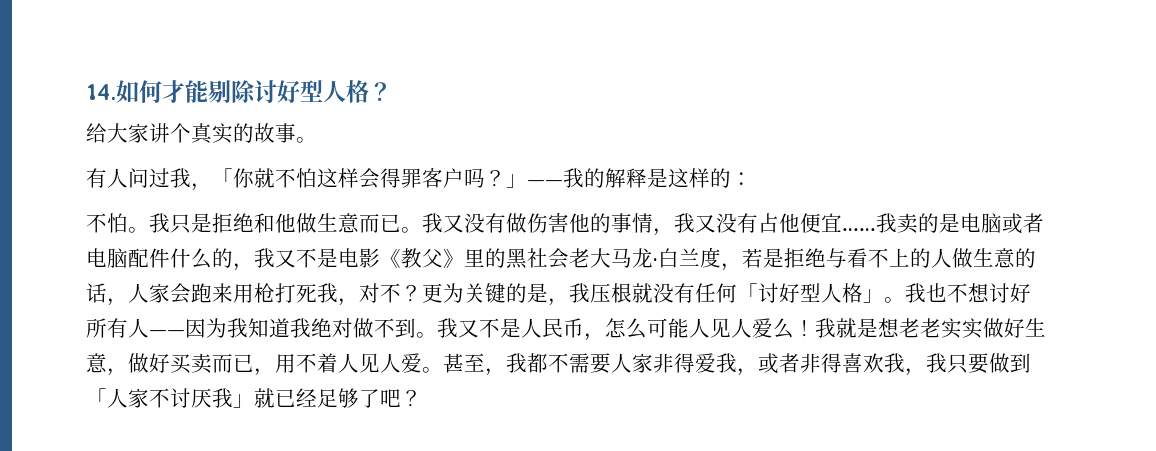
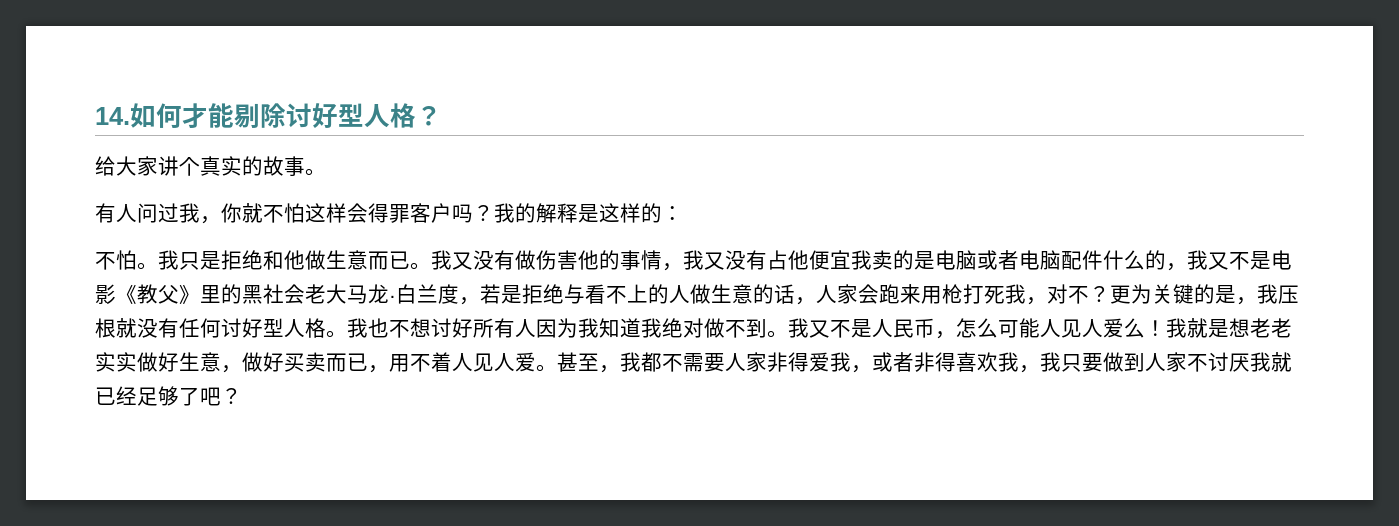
[212,168,233,186] 「 -> (221, 220) none
[506,174,563,188] 」—— -> (494, 213) none
[842,228,876,231] …… -> (851, 259) none
[737,283,884,303] 「讨好型人格」 -> [221,318,326,338] 讨好型人格
[149,330,185,336] —— -> (536, 328) none
[86,388,107,406] 「 -> (1145, 362) none
[233,394,254,408] 」 -> (1271, 362) none

